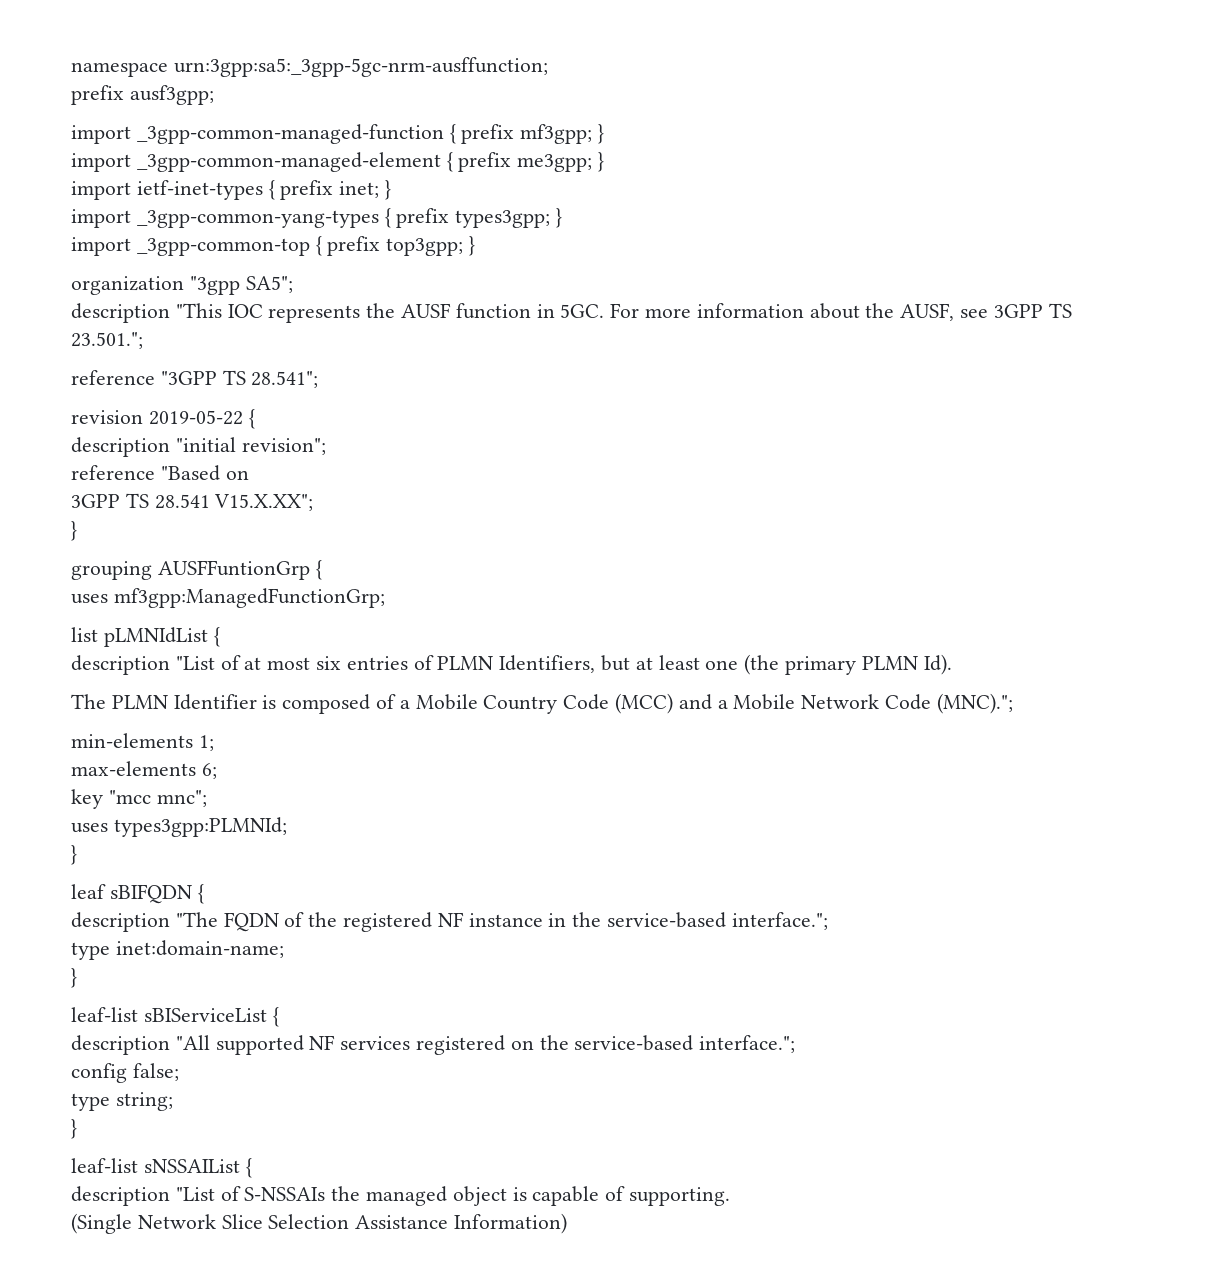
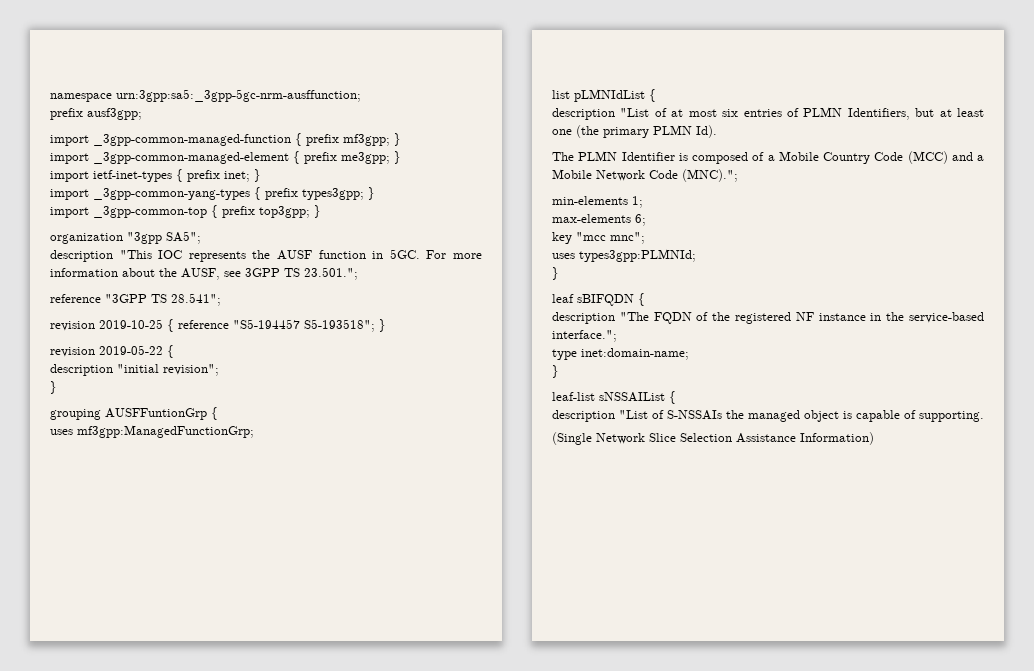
(319, 379) none -> [50,319,386,332] // revision 2019-10-25 { reference "S5-194457 S5-193518"; }
[71,465,249,481] [71,493,314,511] // reference "Based on // 3GPP TS 28.541 V15.X.XX"; -> (219, 370) none
[71,1007,279,1027] [71,1035,796,1055] [71,1063,179,1083] [71,1092,173,1111] [71,1119,77,1139] // leaf-list sBIServiceList { // description "All supported NF services registered on the service-based interface."; // config false; // type string; // } -> (559, 371) none

